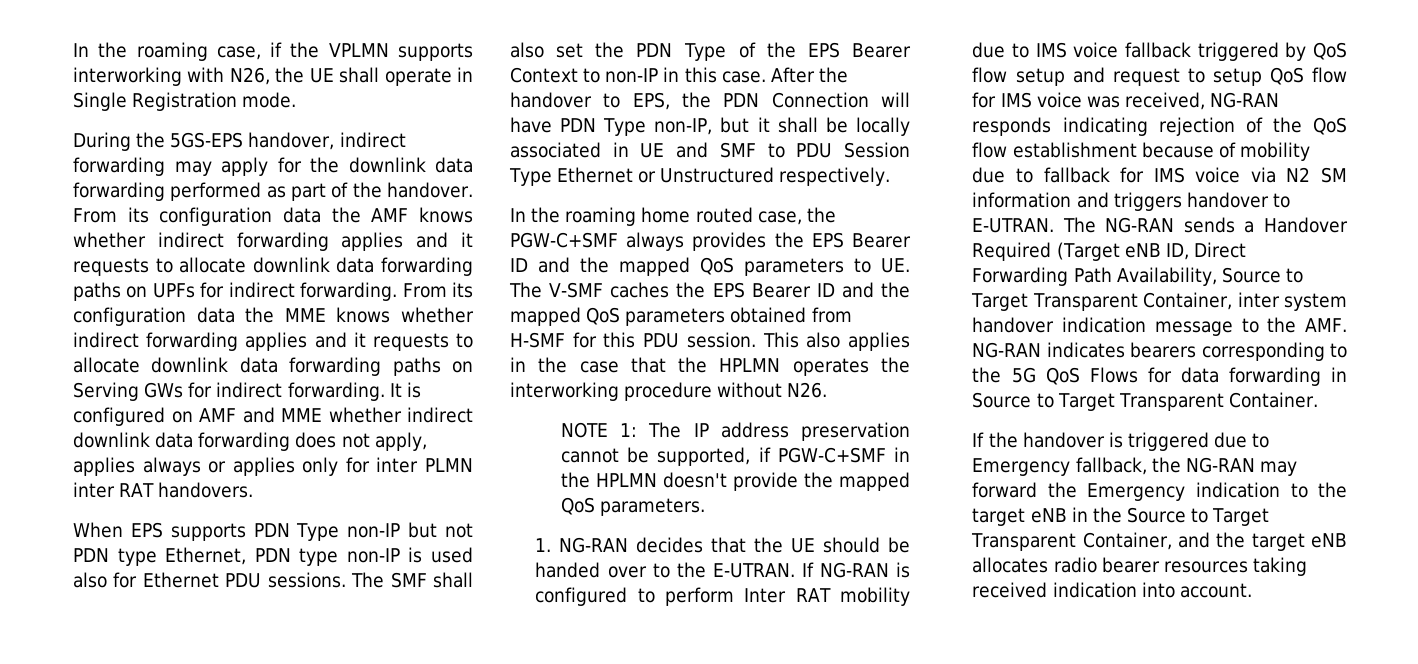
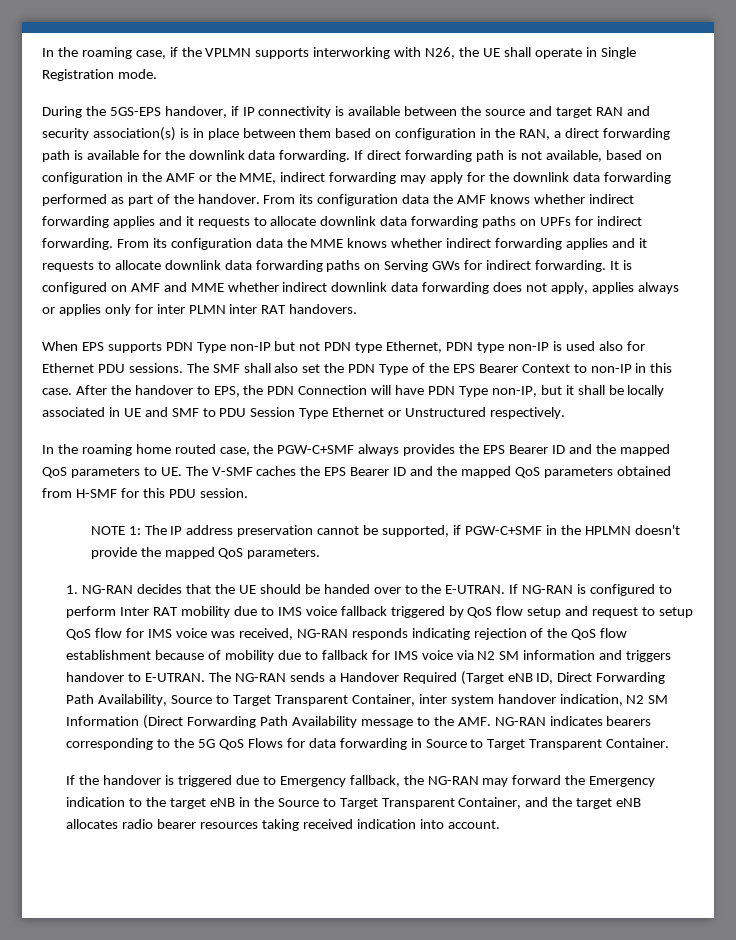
(335, 141) none -> [230,106,650,118] [42,127,670,141] [42,150,662,162] [42,172,277,184] if IP connectivity is available between the source and target RAN and security association(s) is in place between them based on configuration in the RAN, a direct forwarding path is available for the downlink data forwarding. If direct forwarding path is not available, based on configuration in the AMF or the MME,
[762,332,910,351] [510,357,910,376] [510,382,828,401] This also applies in the case that the HPLMN operates the interworking procedure without N26. -> (248, 493) none
[1062,317,1147,333] indication -> [559,694,669,706] [66,715,358,729] indication, N2 SM Information (Direct Forwarding Path Availability

